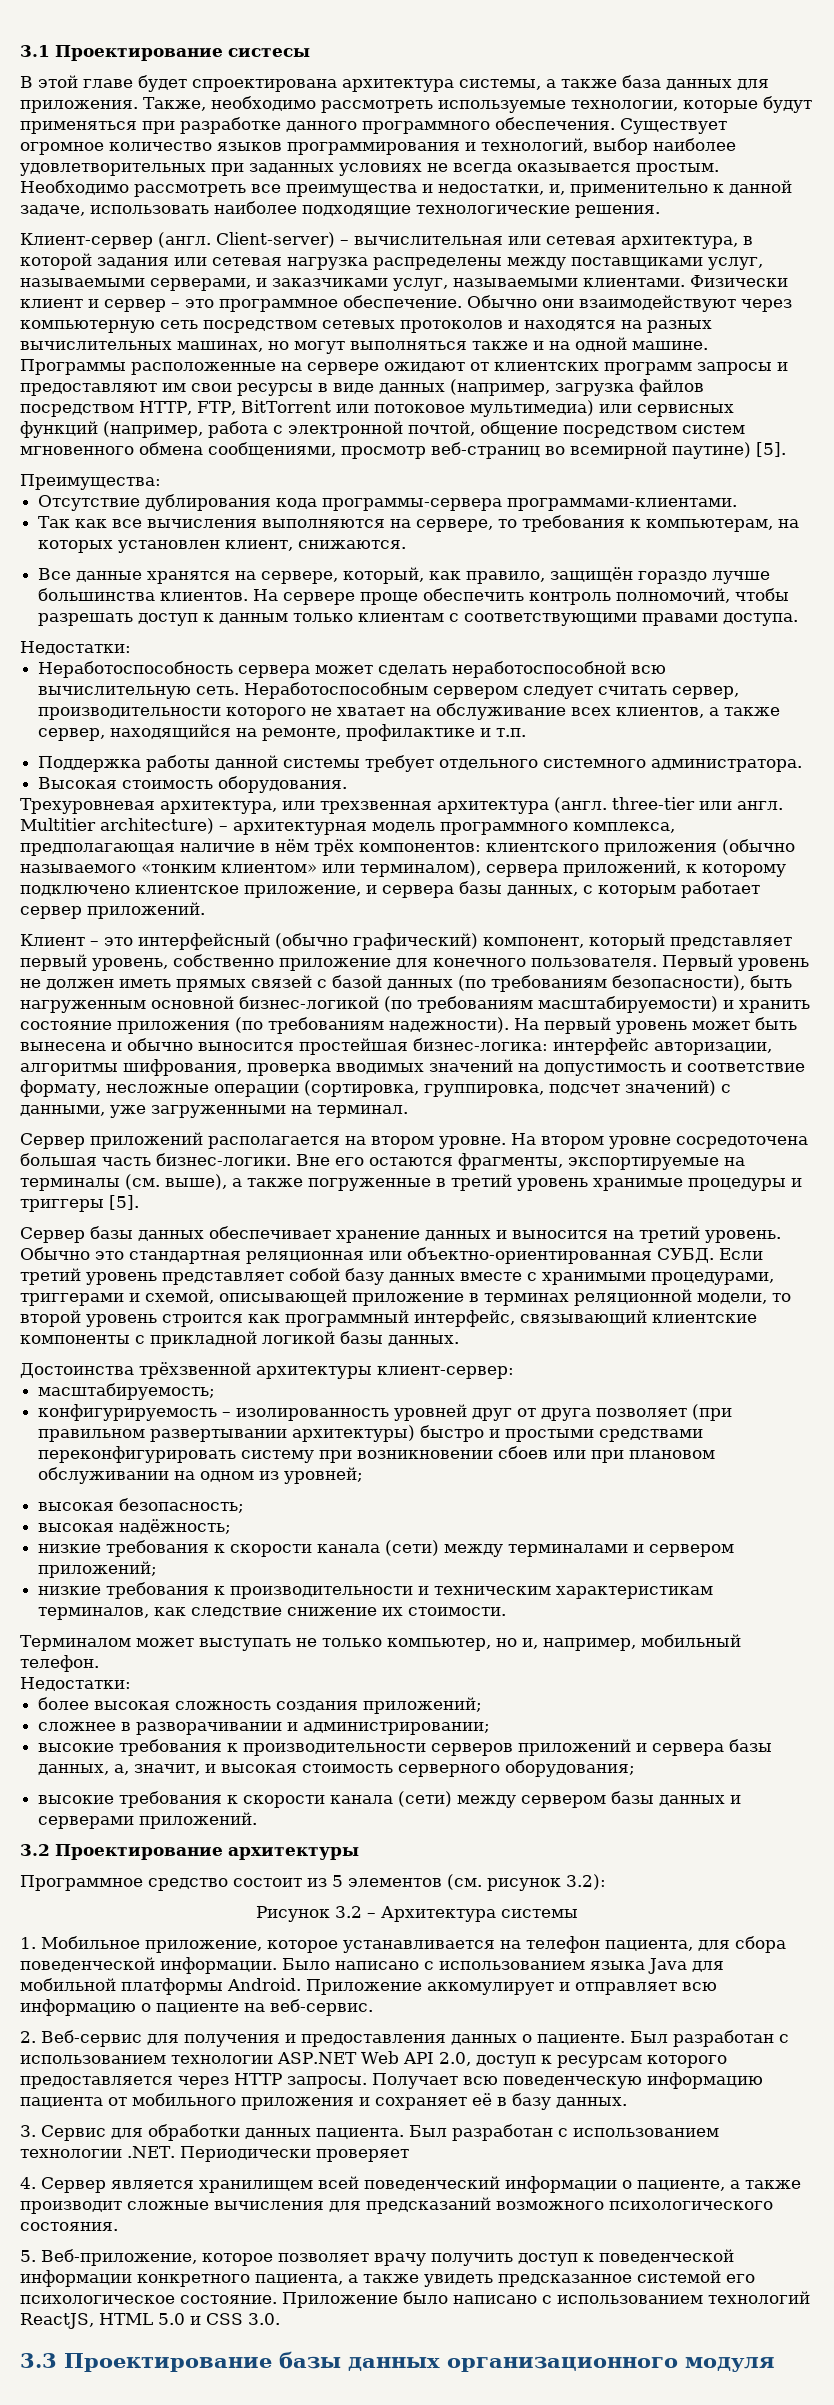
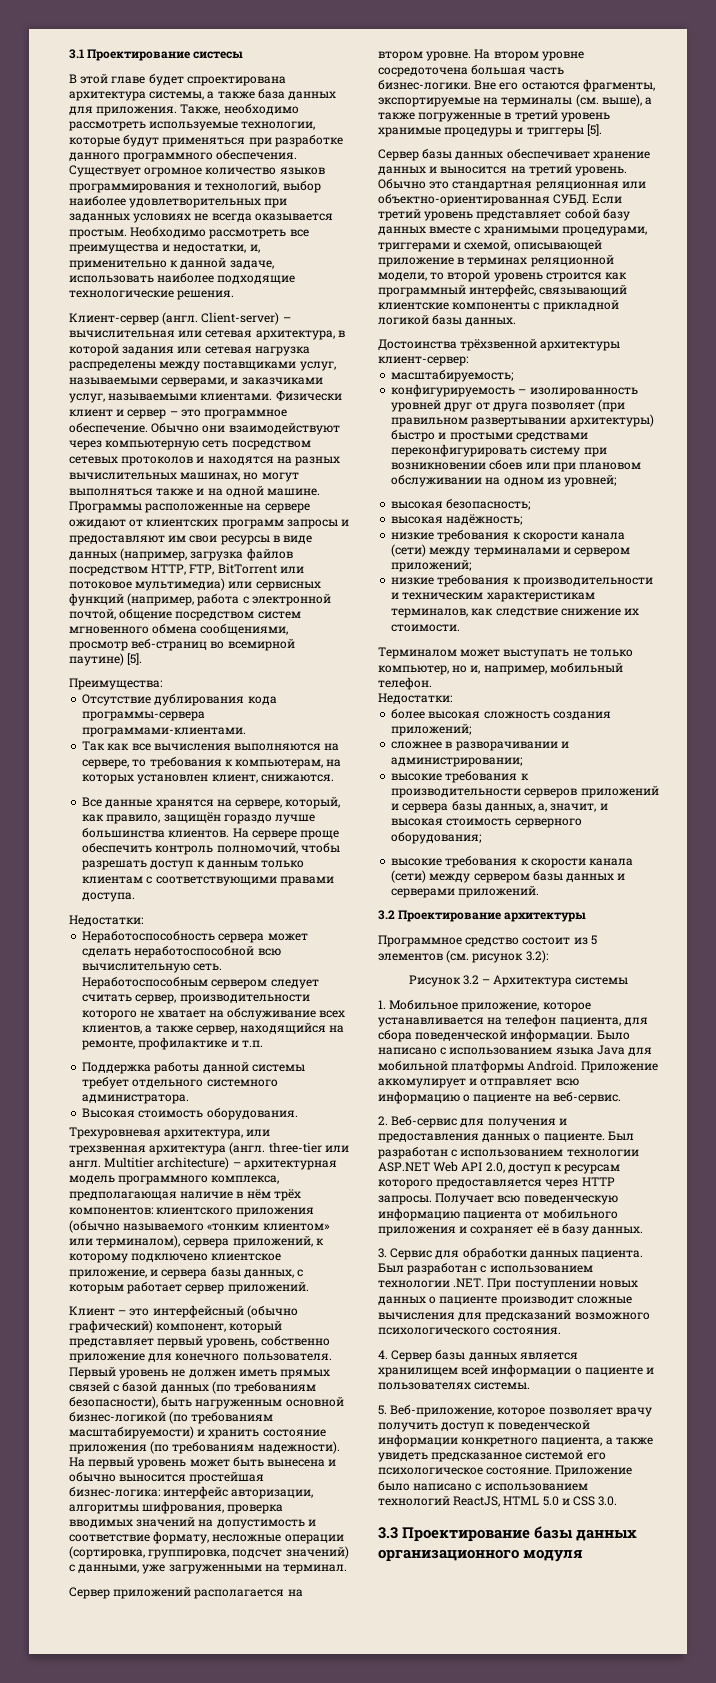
[179,2146,409,2162] [20,2176,801,2193] Периодически проверяет // 4. Сервер является хранилищем всей поведенческий информации о пациенте, а также -> [487,1278,638,1290] [378,1296,498,1305] При поступлении новых данных о пациенте
(118, 2226) none -> [378,1349,578,1362] [378,1364,655,1377] [378,1382,531,1390] // 4. Сервер базы данных является хранилищем всей информации о пациенте и пользователях системы.

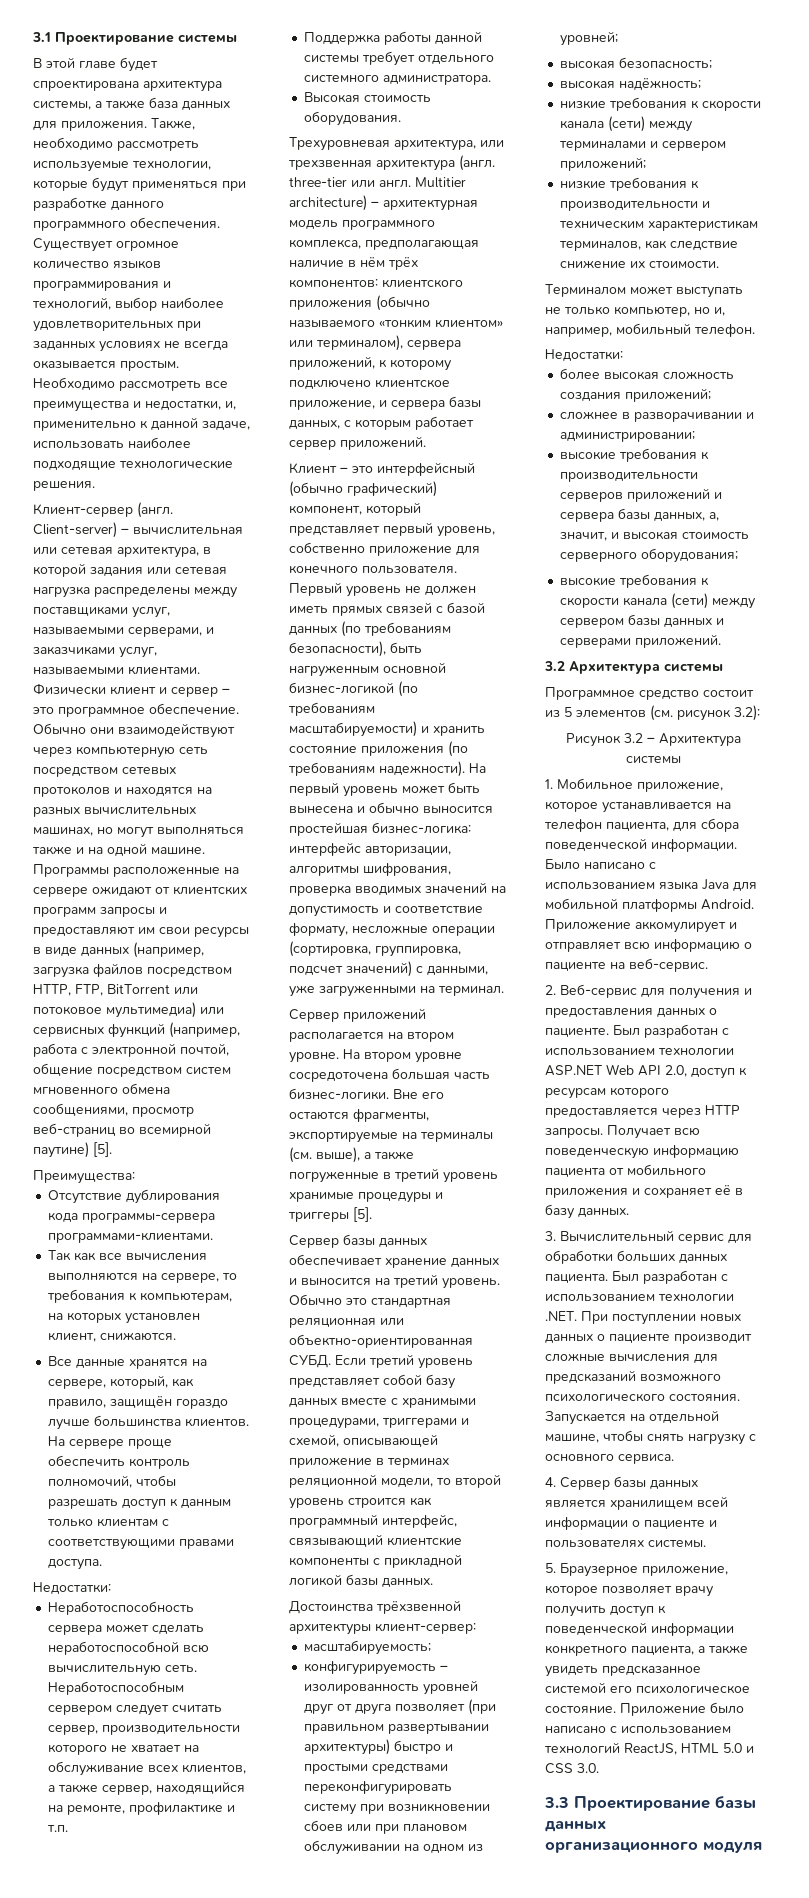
[193,51,244,59] систесы -> [178,35,237,43] системы
[398,910,587,922] Проектирование архитектуры -> [569,661,723,674] Архитектура системы
[390,1248,433,1260] Сервис -> [560,1230,724,1244] Вычислительный сервис
(527, 1253) none -> [617,1250,675,1262] больших
(562, 1331) none -> [545,1410,719,1425] [545,1430,756,1445] [545,1454,674,1464] Запускается на отдельной машине, чтобы снять нагрузку с основного сервиса.
[390,1404,495,1417] Веб-приложение, -> [560,1563,728,1577] Браузерное приложение,

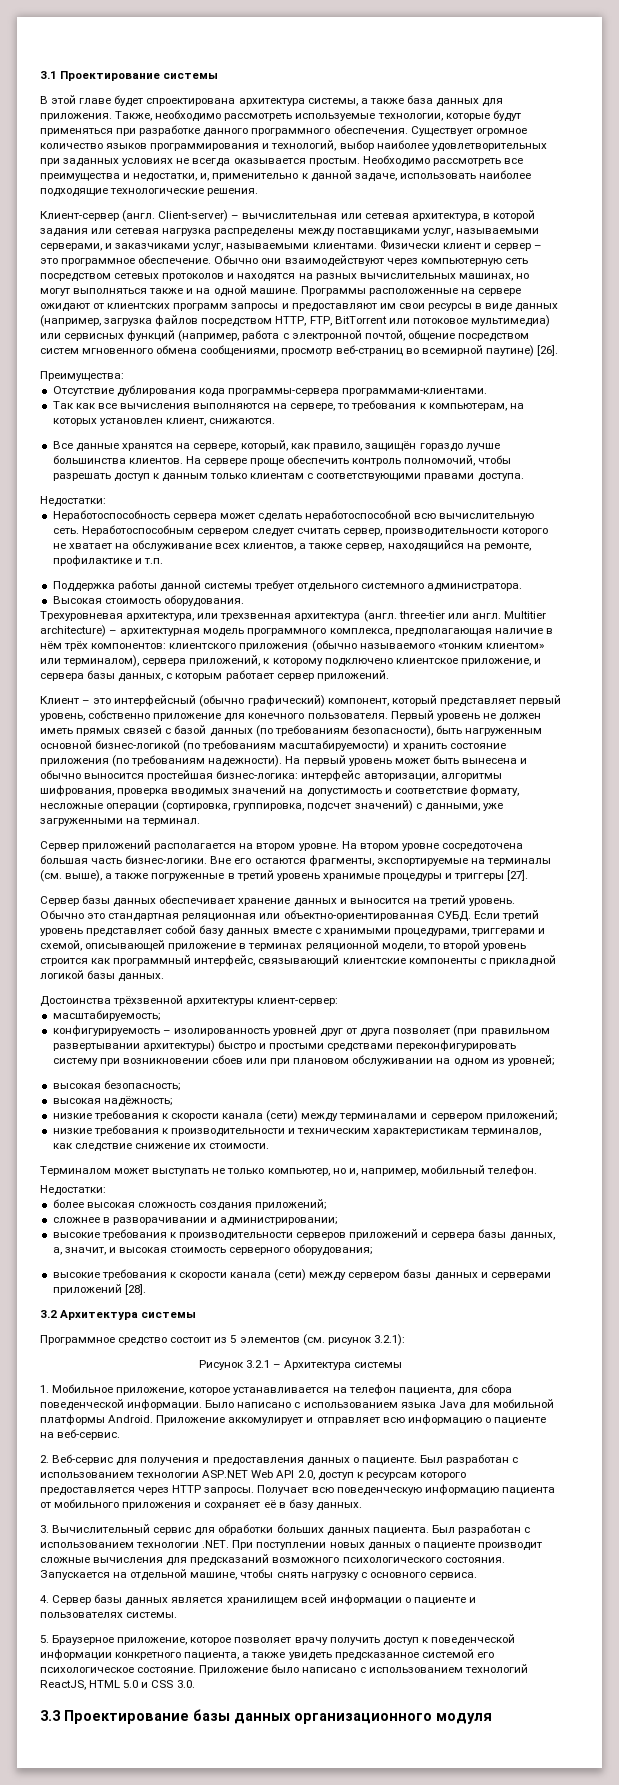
[93,1142,112,1157] [5]. -> [536,345,558,356] [26].
[353,1207,372,1222] [5]. -> [507,870,529,881] [27].
[635,634,722,648] приложений. -> [52,1284,146,1295] приложений [28].
[734,705,760,721] 3.2): -> [373,1334,405,1346] 3.2.1):
[624,733,643,743] 3.2 -> [245,1360,270,1368] 3.2.1

